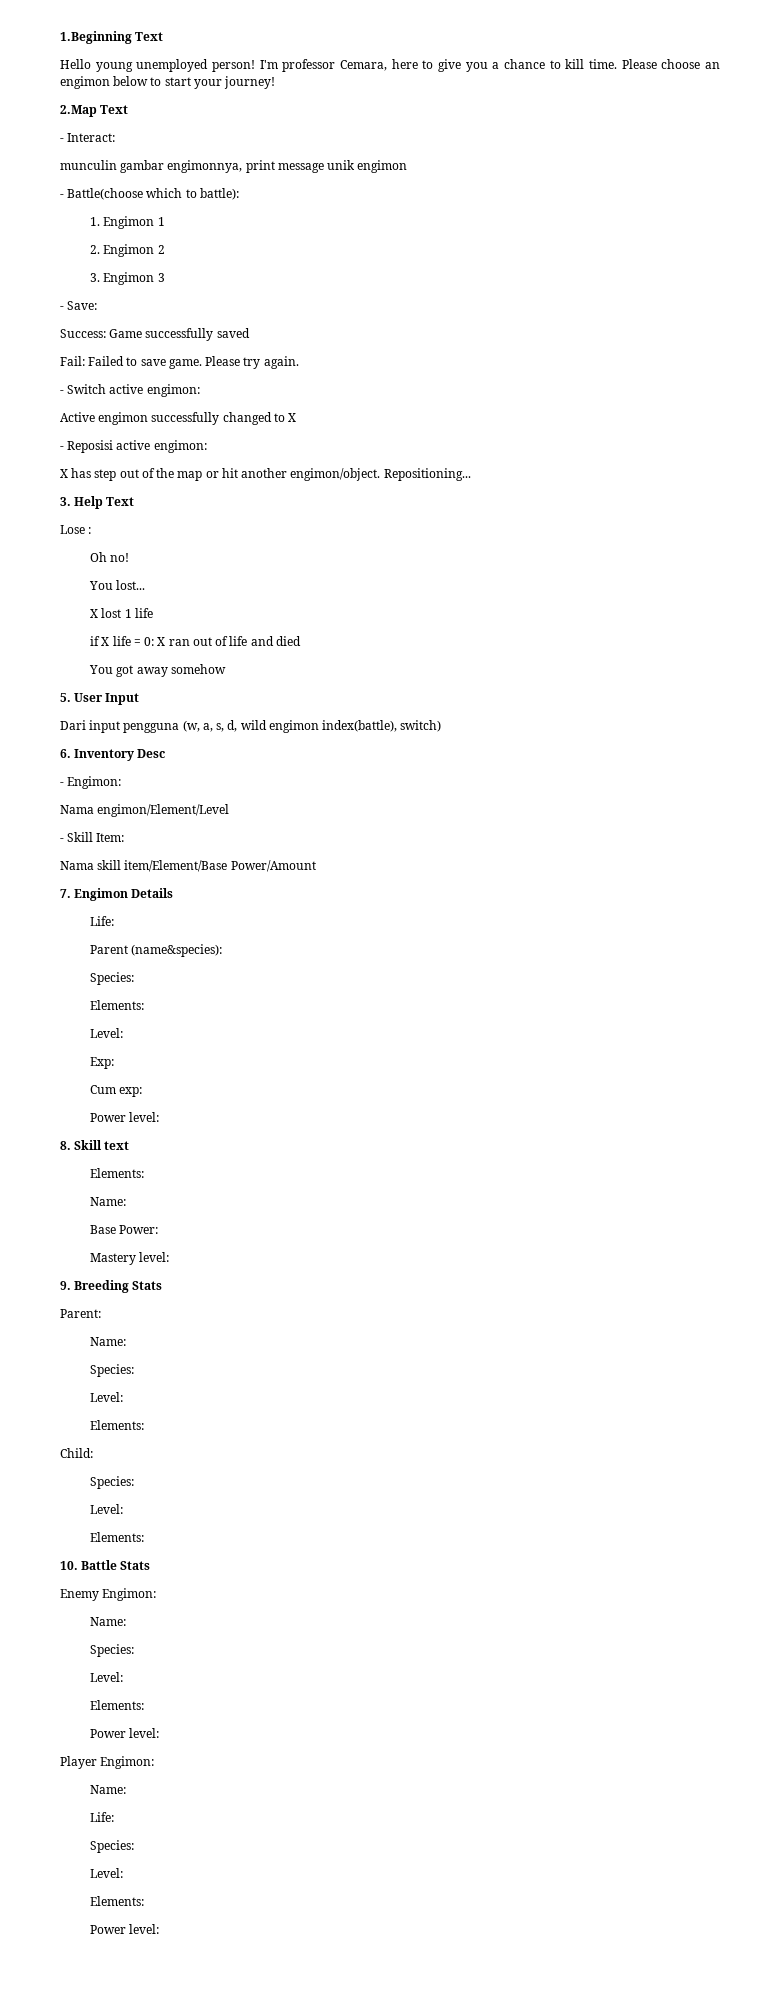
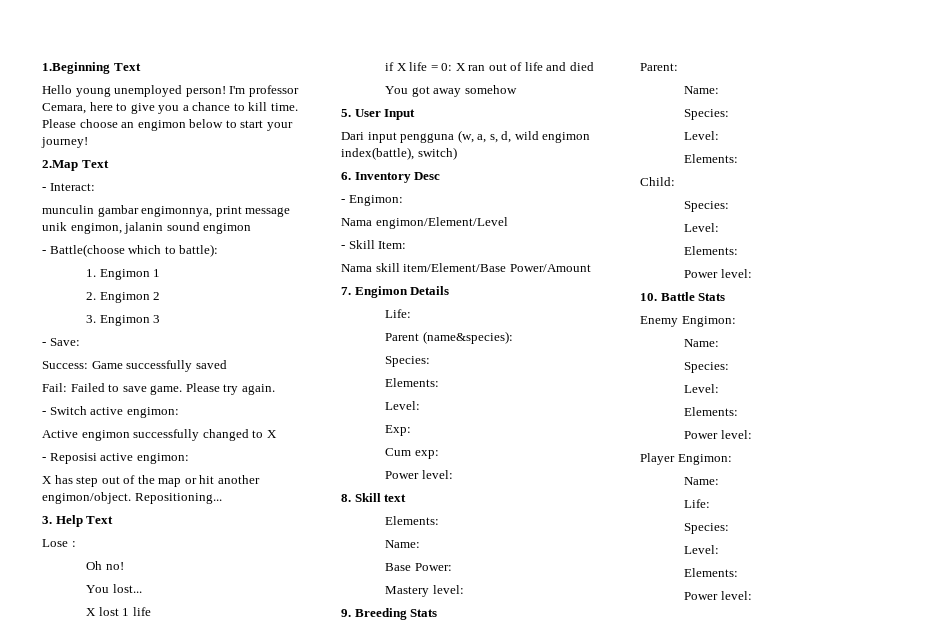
(356, 165) none -> [70,222,200,234] engimon, jalanin sound
(145, 1537) none -> [684,269,752,278] // Power level:

